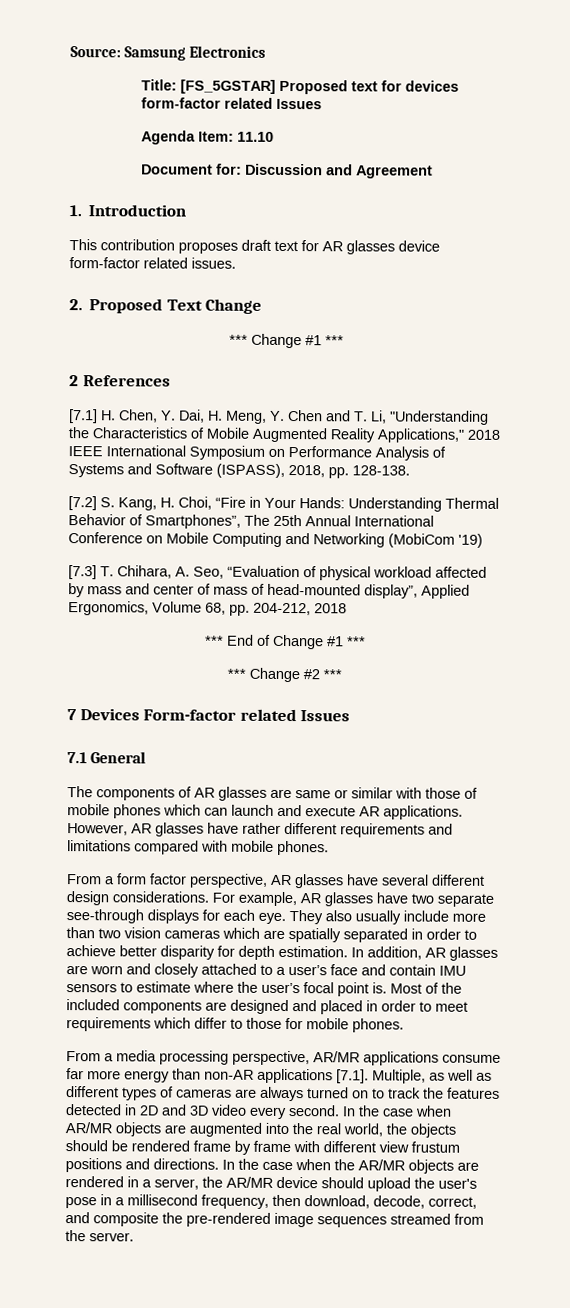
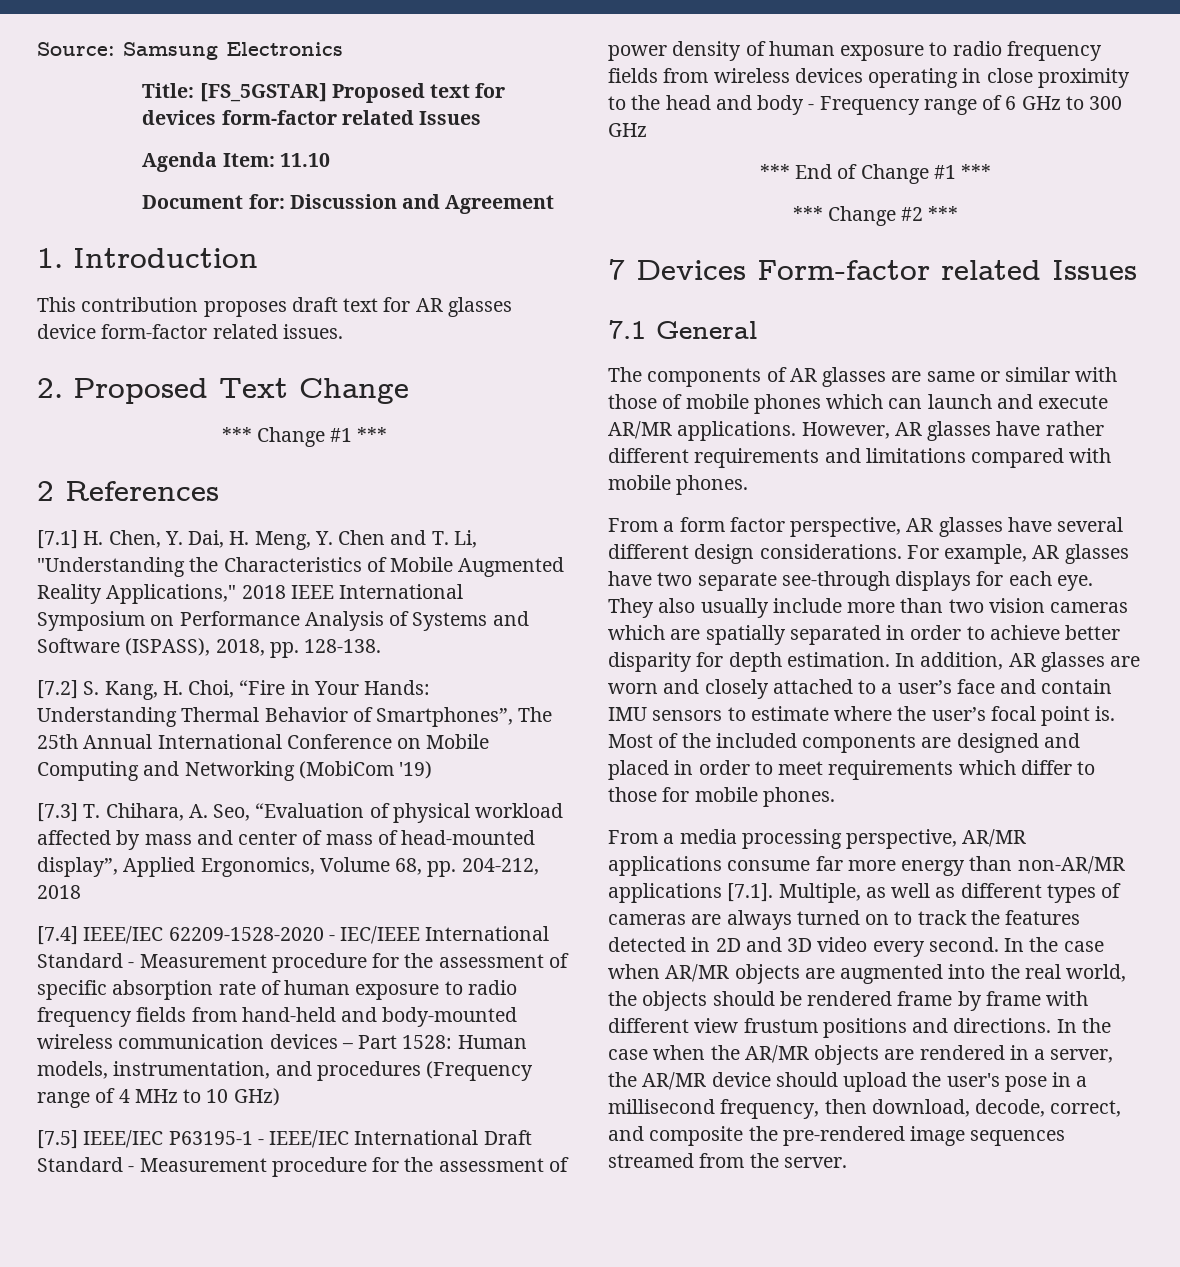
(347, 608) none -> [37,926,550,945] [37,953,569,973] [37,980,517,1000] [37,1007,518,1027] [37,1034,527,1049] [37,1061,534,1081] [37,1088,280,1108] [37,1130,532,1149] [37,1157,569,1177] [608,41,1102,61] [608,68,1130,88] [608,95,1123,115] [608,123,647,137] // [7.4] IEEE/IEC 62209-1528-2020 - IEC/IEEE International Standard - Measurement procedure for the assessment of specific absorption rate of human exposure to radio frequency fields from hand-held and body-mounted wireless communication devices – Part 1528: Human models, instrumentation, and procedures (Frequency range of 4 MHz to 10 GHz) // [7.5] IEEE/IEC P63195-1 - IEEE/IEC International Draft Standard - Measurement procedure for the assessment of power density of human exposure to radio frequency fields from wireless devices operating in close proximity to the head and body - Frequency range of 6 GHz to 300 GHz
[359,806,380,817] AR -> [608,421,672,439] AR/MR
[204,1069,254,1080] non-AR -> [1017,856,1125,874] non-AR/MR

